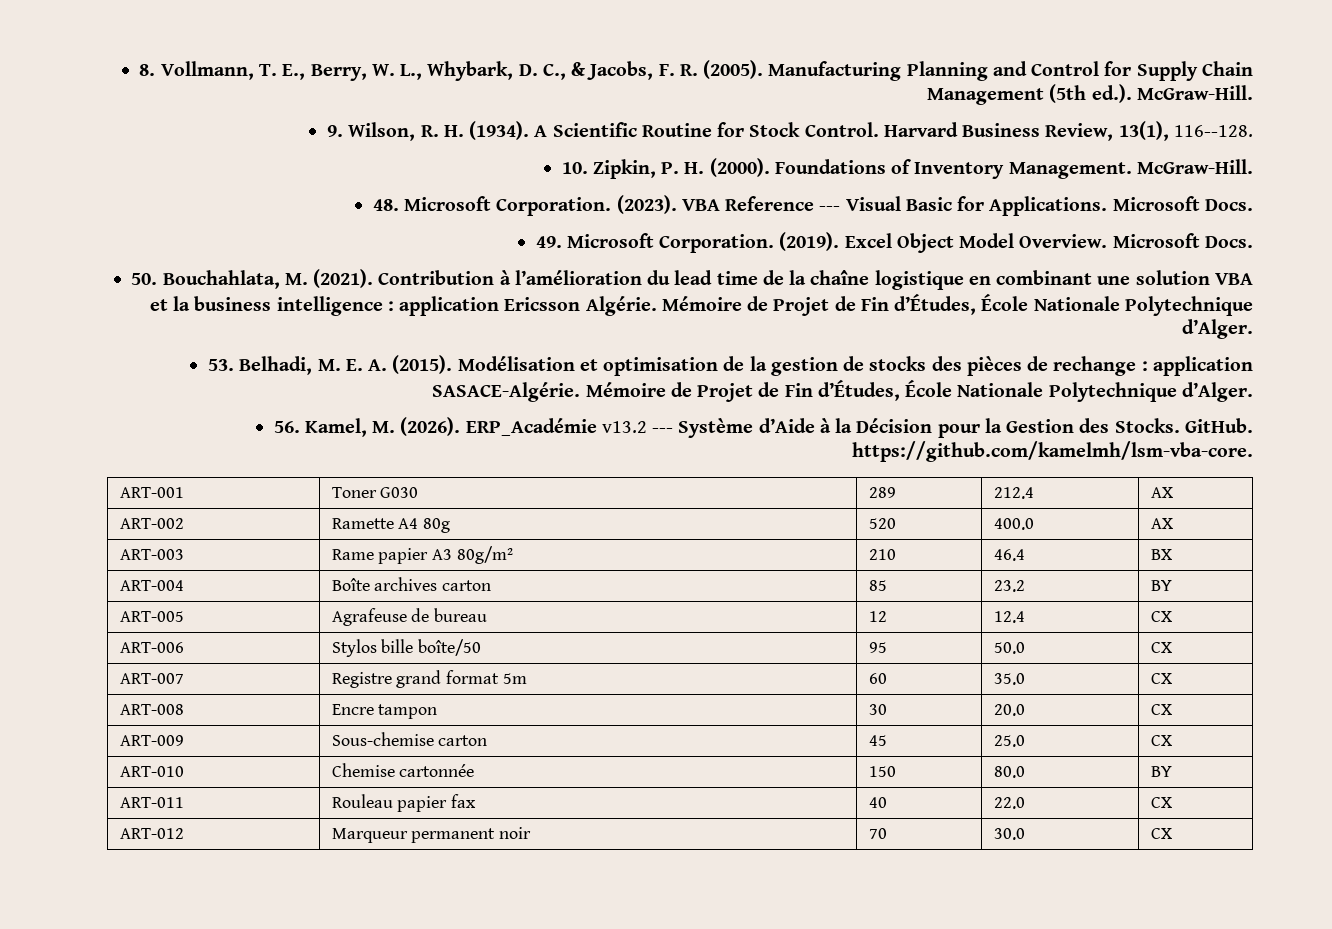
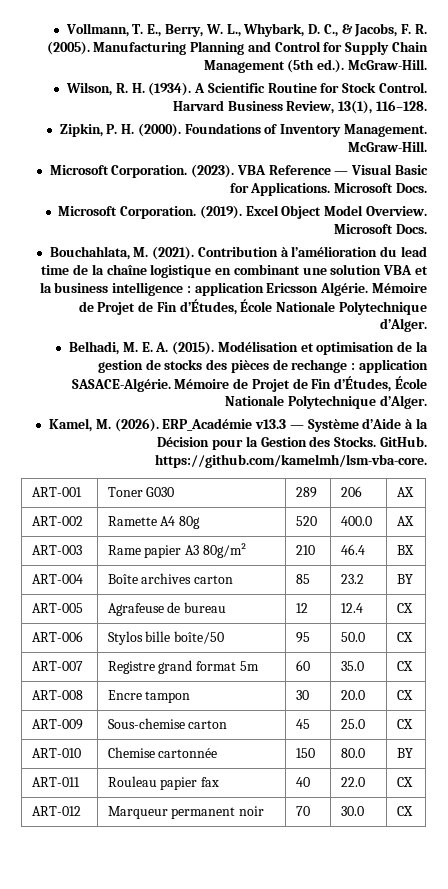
[139,64,156,76] 8. -> (65, 30) none
[327,125,344,137] 9. -> (427, 64) none
[1173,125,1253,137] [561,162,588,174] 116--128. // 10. -> [375,100,427,111] 116–128. //
[372,199,399,211] 48. -> (427, 146) none
[819,206,841,211] --- -> [334,171,349,175] —
[535,236,562,248] 49. -> (427, 188) none
[131,273,158,285] 50. -> (427, 229) none
[207,359,234,371] 53. -> (427, 325) none
[273,421,300,433] 56. -> (427, 402) none
[601,421,674,433] v13.2 --- -> [255,419,304,429] v13.3 —
[993,487,1034,499] 212.4 -> [340,486,362,497] 206

